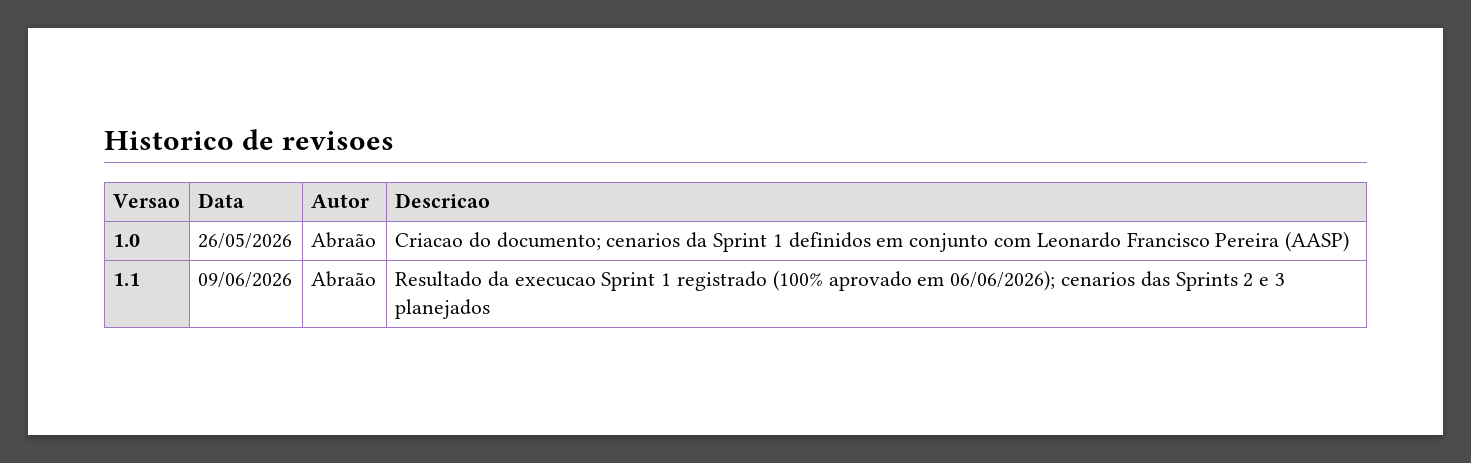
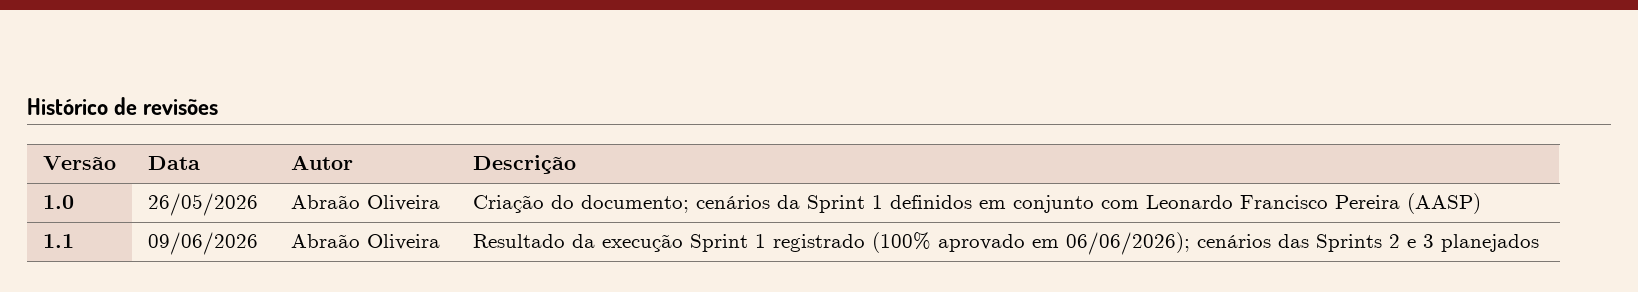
[104,129,395,150] [112,194,180,208] Historico de revisoes // Versao -> [27,97,219,115] [42,156,116,170] Histórico de revisões // Versão
[394,193,490,208] Descricao -> [472,155,576,174] Descrição
[394,233,463,247] | Criacao -> [366,195,440,211] [472,195,544,213] Oliveira | Criação
[606,233,681,247] cenarios -> [695,195,770,209] cenários
(376, 279) none -> [366,234,440,250] Oliveira
[514,277,596,287] execucao -> [601,234,683,252] execução
[1060,272,1135,286] cenarios -> [1196,234,1271,248] cenários

